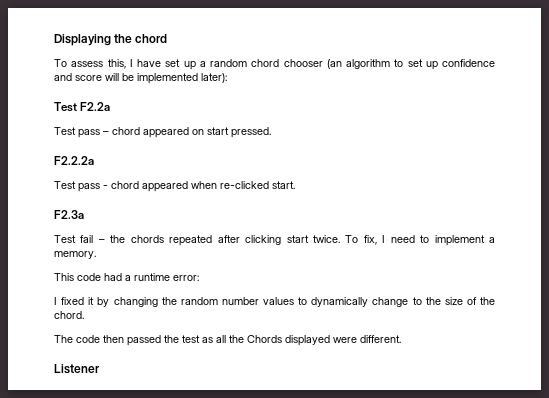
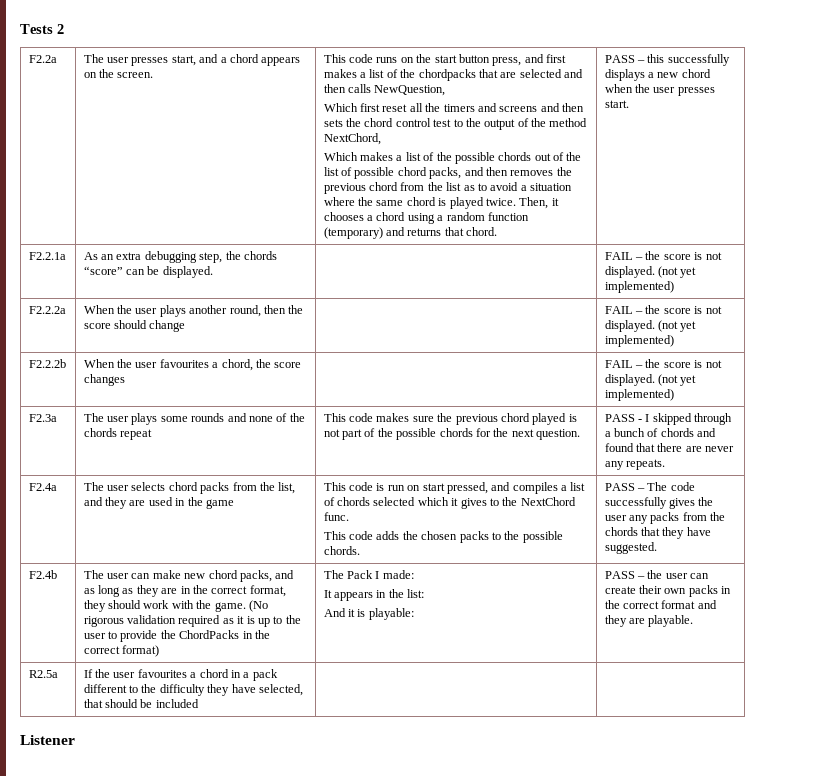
[54,34,168,46] [54,59,495,70] [54,73,227,84] [54,102,111,112] [54,127,271,138] [54,156,94,165] [54,181,295,192] [54,210,84,219] [54,235,495,246] [54,251,96,259] [54,273,199,281] [54,297,495,307] [54,311,84,319] [54,335,401,346] Displaying the chord // To assess this, I have set up a random chord chooser (an algorithm to set up confidence and score will be implemented later): // Test F2.2a // Test pass – chord appeared on start pressed. // F2.2.2a // Test pass - chord appeared when re-clicked start. // F2.3a // Test fail – the chords repeated after clicking start twice. To fix, I need to implement a memory. // This code had a runtime error: // I fixed it by changing the random number values to dynamically change to the size of the chord. // The code then passed the test as all the Chords displayed were different. -> [20,24,64,34] [28,55,57,63] [83,54,301,66] [83,69,154,78] [323,54,567,66] [323,69,584,81] [323,84,446,96] [323,103,585,112] [323,118,588,130] [323,133,381,145] [323,152,582,164] [323,167,572,179] [323,182,573,194] [323,197,559,209] [323,212,529,224] [323,227,498,239] [604,54,730,66] [604,69,711,81] [604,84,715,96] [604,100,629,108] [28,252,66,260] [83,251,277,263] [83,266,213,278] [604,251,722,260] [604,266,697,278] [604,281,674,293] [28,306,66,314] [83,305,304,317] [83,320,186,332] [604,305,722,314] [604,320,697,332] [604,335,674,347] [28,359,66,368] [83,359,302,371] [83,374,125,386] [604,359,722,368] [604,374,697,386] [604,389,674,401] [28,414,57,422] [83,413,305,425] [83,428,153,440] [323,413,577,425] [323,428,581,440] [604,413,733,425] [604,428,717,437] [604,443,735,452] [604,459,666,470] [28,483,57,491] [83,482,296,494] [83,497,234,509] [323,482,586,494] [323,497,576,509] [323,512,349,521] [323,531,563,543] [323,546,360,555] [604,482,695,491] [604,497,714,509] [604,512,726,524] [604,527,711,539] [604,542,657,554] [28,570,57,579] [83,570,295,582] [83,585,286,597] [83,600,268,612] [83,615,301,627] [83,630,270,642] [83,645,160,657] [323,570,414,579] [323,589,425,601] [323,608,414,620] [604,570,710,579] [604,585,732,597] [604,600,717,609] [604,615,694,627] [28,670,58,678] [83,669,278,681] [83,684,303,696] [83,699,199,708] Tests 2 // F2.2a | The user presses start, and a chord appears on the screen. | This code runs on the start button press, and first makes a list of the chordpacks that are selected and then calls NewQuestion, // Which first reset all the timers and screens and then sets the chord control test to the output of the method NextChord, // Which makes a list of the possible chords out of the list of possible chord packs, and then removes the previous chord from the list as to avoid a situation where the same chord is played twice. Then, it chooses a chord using a random function (temporary) and returns that chord. | PASS – this successfully displays a new chord when the user presses start. // F2.2.1a | As an extra debugging step, the chords “score” can be displayed. | | FAIL – the score is not displayed. (not yet implemented) // F2.2.2a | When the user plays another round, then the score should change | | FAIL – the score is not displayed. (not yet implemented) // F2.2.2b | When the user favourites a chord, the score changes | | FAIL – the score is not displayed. (not yet implemented) // F2.3a | The user plays some rounds and none of the chords repeat | This code makes sure the previous chord played is not part of the possible chords for the next question. | PASS - I skipped through a bunch of chords and found that there are never any repeats. // F2.4a | The user selects chord packs from the list, and they are used in the game | This code is run on start pressed, and compiles a list of chords selected which it gives to the NextChord func. // This code adds the chosen packs to the possible chords. | PASS – The code successfully gives the user any packs from the chords that they have suggested. // F2.4b | The user can make new chord packs, and as long as they are in the correct format, they should work with the game. (No rigorous validation required as it is up to the user to provide the ChordPacks in the correct format) | The Pack I made: // It appears in the list: // And it is playable: | PASS – the user can create their own packs in the correct format and they are playable. // R2.5a | If the user favourites a chord in a pack different to the difficulty they have selected, that should be included | |

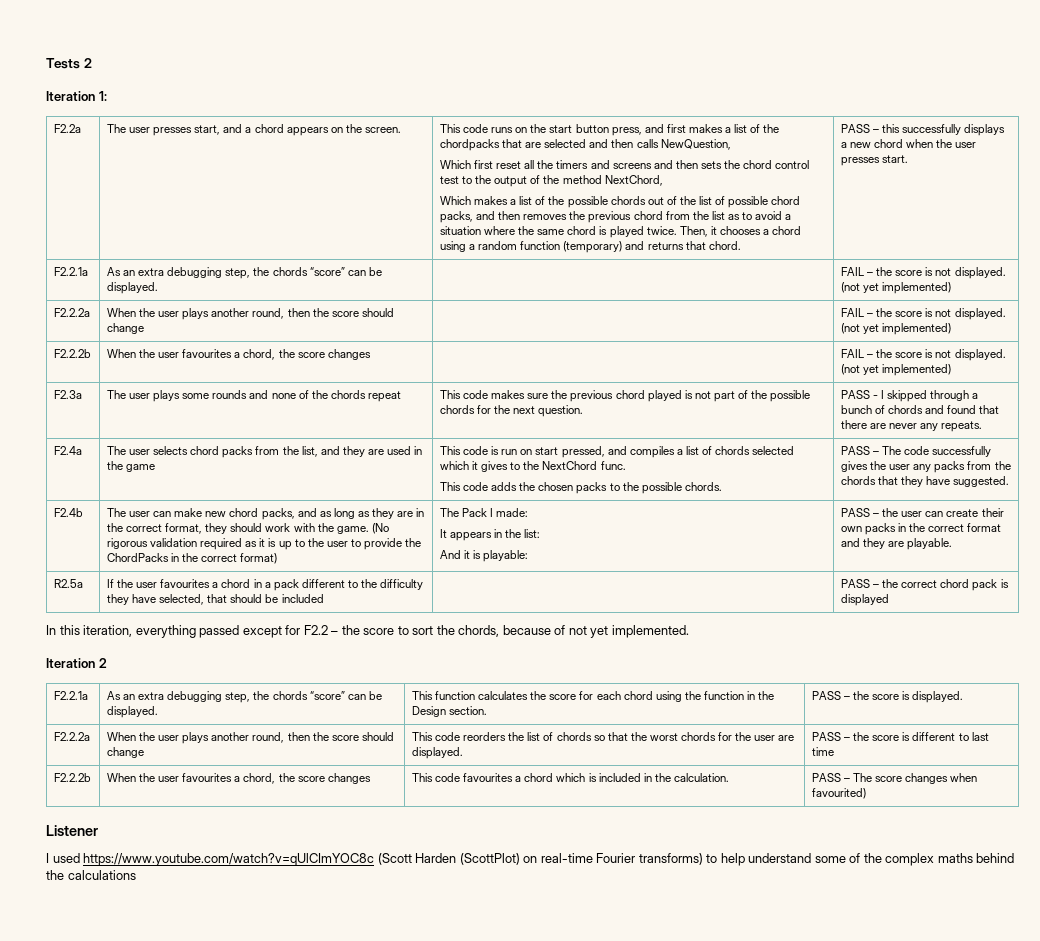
(64, 29) none -> [46,91,107,101] // Iteration 1:
[20,735,75,745] // Listener -> [840,579,1009,591] [840,594,889,606] [46,625,689,638] [46,658,107,668] [53,691,88,700] [106,691,382,703] [106,706,158,718] [411,691,775,702] [411,706,488,717] [811,691,964,703] [53,732,90,741] [106,732,394,744] [106,747,144,758] [411,732,795,741] [411,747,463,759] [811,732,989,741] [811,747,834,756] [53,773,91,782] [106,773,371,784] [411,773,729,782] [811,773,978,784] [811,788,866,799] [46,825,98,836] [46,853,1015,866] [46,870,136,880] PASS – the correct chord pack is displayed // In this iteration, everything passed except for F2.2 – the score to sort the chords, because of not yet implemented. // Iteration 2 // F2.2.1a | As an extra debugging step, the chords “score” can be displayed. | This function calculates the score for each chord using the function in the Design section. | PASS – the score is displayed. // F2.2.2a | When the user plays another round, then the score should change | This code reorders the list of chords so that the worst chords for the user are displayed. | PASS – the score is different to last time // F2.2.2b | When the user favourites a chord, the score changes | This code favourites a chord which is included in the calculation. | PASS – The score changes when favourited) // Listener // I used https://www.youtube.com/watch?v=qUlCImYOC8c (Scott Harden (ScottPlot) on real-time Fourier transforms) to help understand some of the complex maths behind the calculations

